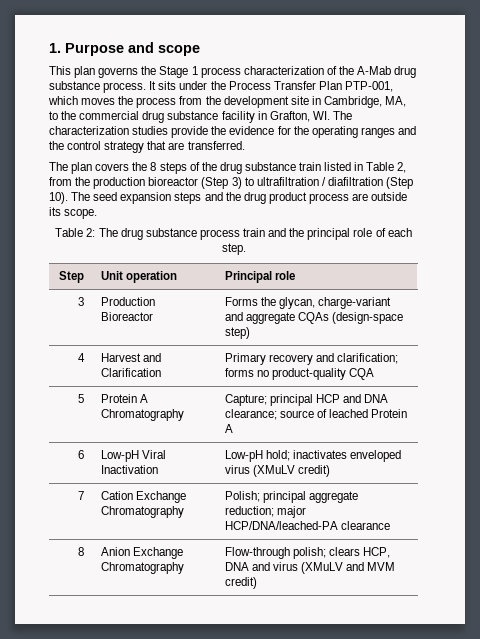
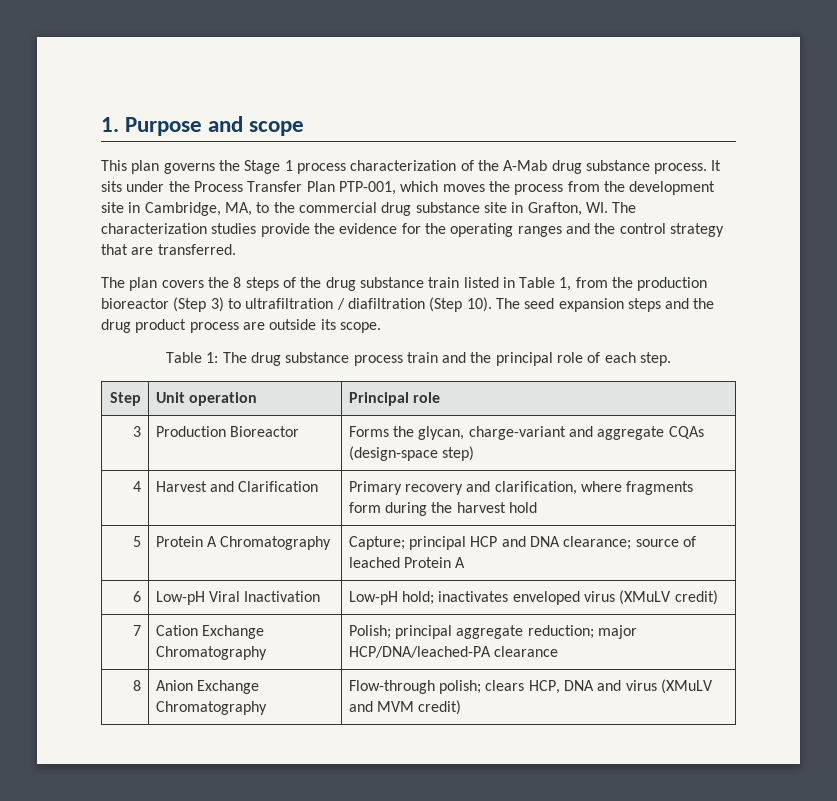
[221,111,255,123] facility -> [483,202,507,213] site
[397,162,407,173] 2, -> [559,277,572,291] 1,
[86,228,96,237] 2: -> [206,352,219,363] 1:
[337,353,399,364] [224,368,375,380] clarification; forms no product-quality CQA -> [494,481,694,495] [348,502,537,516] clarification, where fragments form during the harvest hold

